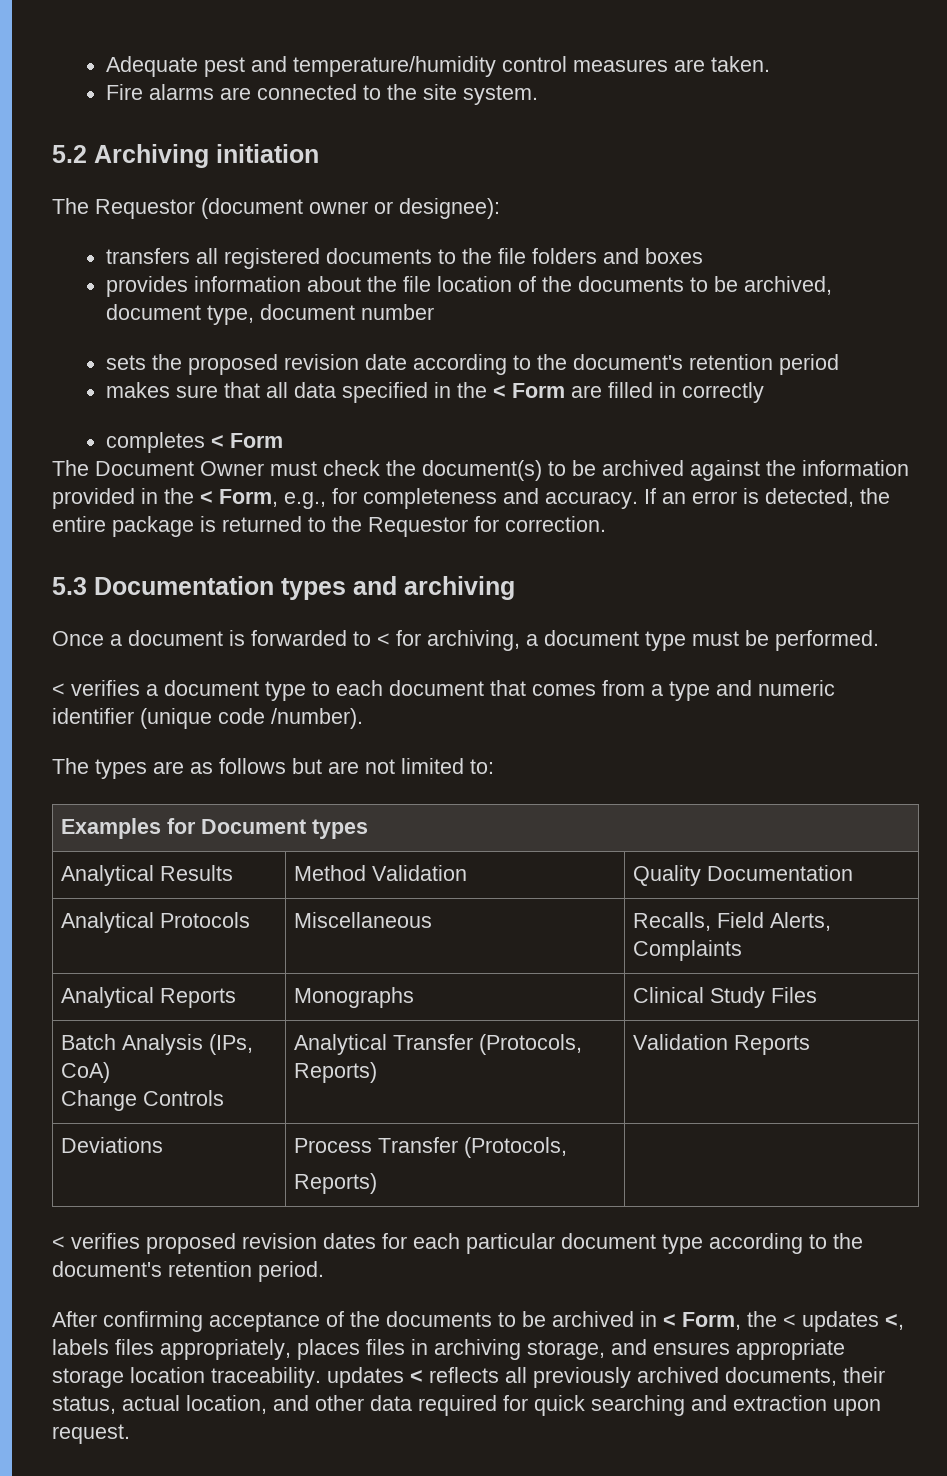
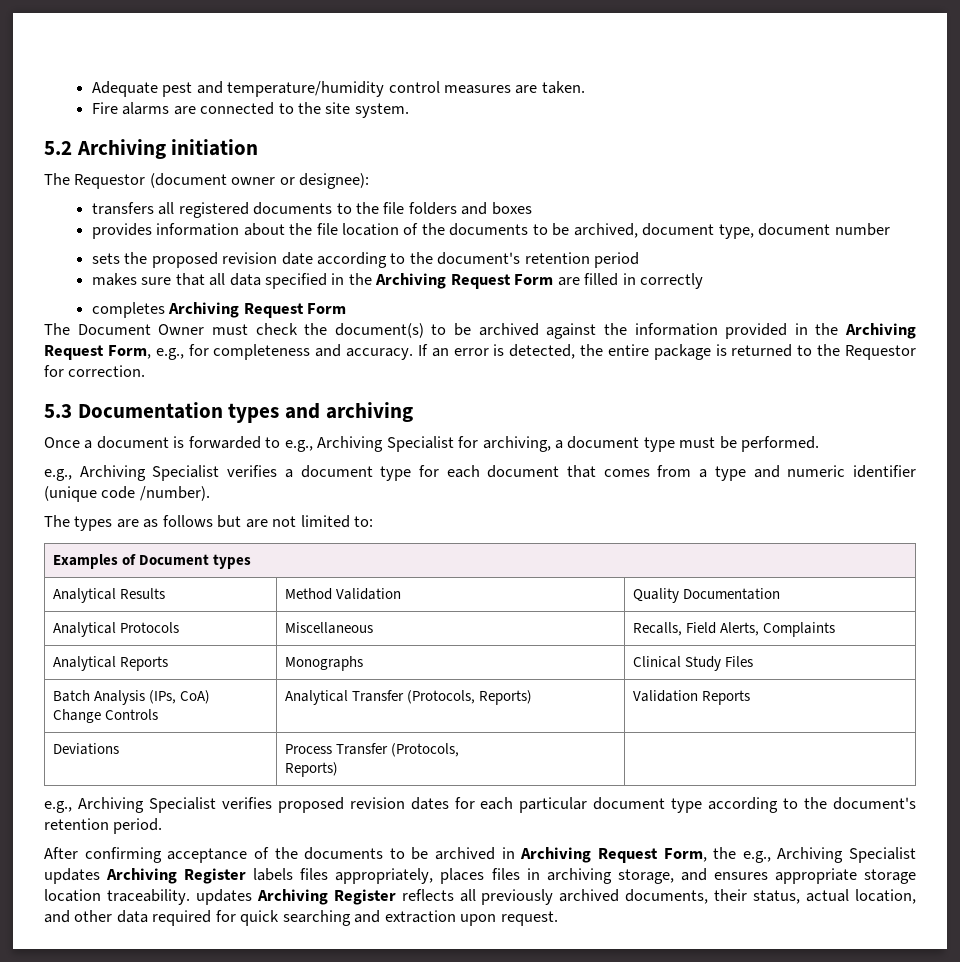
[493,385,507,398] < -> [375,273,511,289] Archiving Request
[211,435,225,448] < -> [168,302,304,318] Archiving Request
[200,491,213,504] < -> [845,323,916,339] [44,345,104,360] Archiving Request
[377,633,390,646] < -> [284,436,454,452] e.g., Archiving Specialist
[52,683,65,696] < -> [44,465,220,481] e.g., Archiving Specialist
[312,681,330,696] to -> [418,465,439,477] for
[167,818,197,834] for -> [122,554,137,565] of
[52,1236,65,1249] < -> [44,797,216,813] e.g., Archiving Specialist
[663,1311,904,1332] < Form, the < updates <, -> [520,847,916,863] [44,868,247,884] Archiving Request Form, the e.g., Archiving Specialist updates Archiving Register
[410,1370,423,1383] < -> [256,889,396,905] Archiving Register

